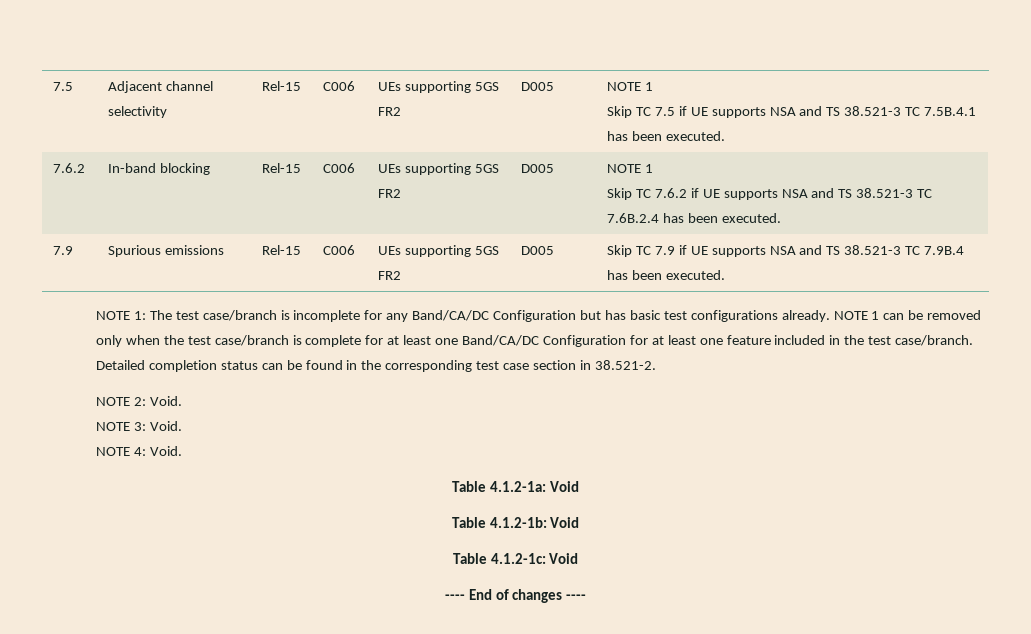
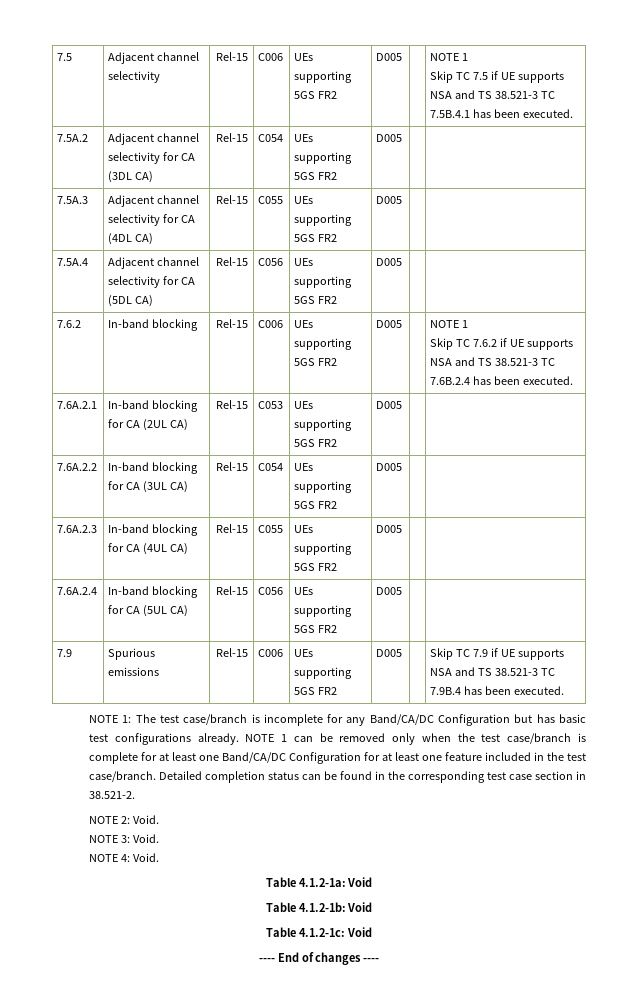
(725, 136) none -> [57,134,89,142] [108,133,200,145] [108,152,196,164] [108,171,154,183] [215,133,248,142] [258,134,284,142] [294,134,314,142] [294,152,353,164] [294,172,338,180] [376,134,403,142] [57,196,89,204] [108,195,200,207] [108,214,196,226] [108,233,154,245] [215,195,248,204] [258,196,284,204] [294,196,314,204] [294,214,353,226] [294,234,338,242] [376,196,403,204] [57,258,89,266] [108,257,200,269] [108,276,196,288] [108,295,154,307] [215,257,248,266] [258,258,284,266] [294,258,314,266] [294,276,353,288] [294,296,338,304] [376,258,403,266] // 7.5A.2 | Adjacent channel selectivity for CA (3DL CA) | Rel-15 | C054 | UEs supporting 5GS FR2 | D005 | | // 7.5A.3 | Adjacent channel selectivity for CA (4DL CA) | Rel-15 | C055 | UEs supporting 5GS FR2 | D005 | | // 7.5A.4 | Adjacent channel selectivity for CA (5DL CA) | Rel-15 | C056 | UEs supporting 5GS FR2 | D005 | |
(781, 218) none -> [57,401,98,409] [108,400,199,412] [108,419,189,431] [215,400,248,409] [258,401,284,409] [294,401,314,409] [294,419,353,431] [294,439,338,447] [376,401,403,409] [57,463,98,471] [108,462,199,474] [108,481,189,493] [215,462,248,471] [258,463,284,471] [294,463,314,471] [294,481,353,493] [294,501,338,509] [376,463,403,471] [57,525,98,533] [108,524,199,536] [108,543,189,555] [215,524,248,533] [258,525,284,533] [294,525,314,533] [294,543,353,555] [294,563,338,571] [376,525,403,533] [57,587,98,595] [108,586,199,598] [108,605,189,617] [215,586,248,595] [258,587,284,595] [294,587,314,595] [294,605,353,617] [294,625,338,633] [376,587,403,595] // 7.6A.2.1 | In-band blocking for CA (2UL CA) | Rel-15 | C053 | UEs supporting 5GS FR2 | D005 | | // 7.6A.2.2 | In-band blocking for CA (3UL CA) | Rel-15 | C054 | UEs supporting 5GS FR2 | D005 | | // 7.6A.2.3 | In-band blocking for CA (4UL CA) | Rel-15 | C055 | UEs supporting 5GS FR2 | D005 | | // 7.6A.2.4 | In-band blocking for CA (5UL CA) | Rel-15 | C056 | UEs supporting 5GS FR2 | D005 | |

